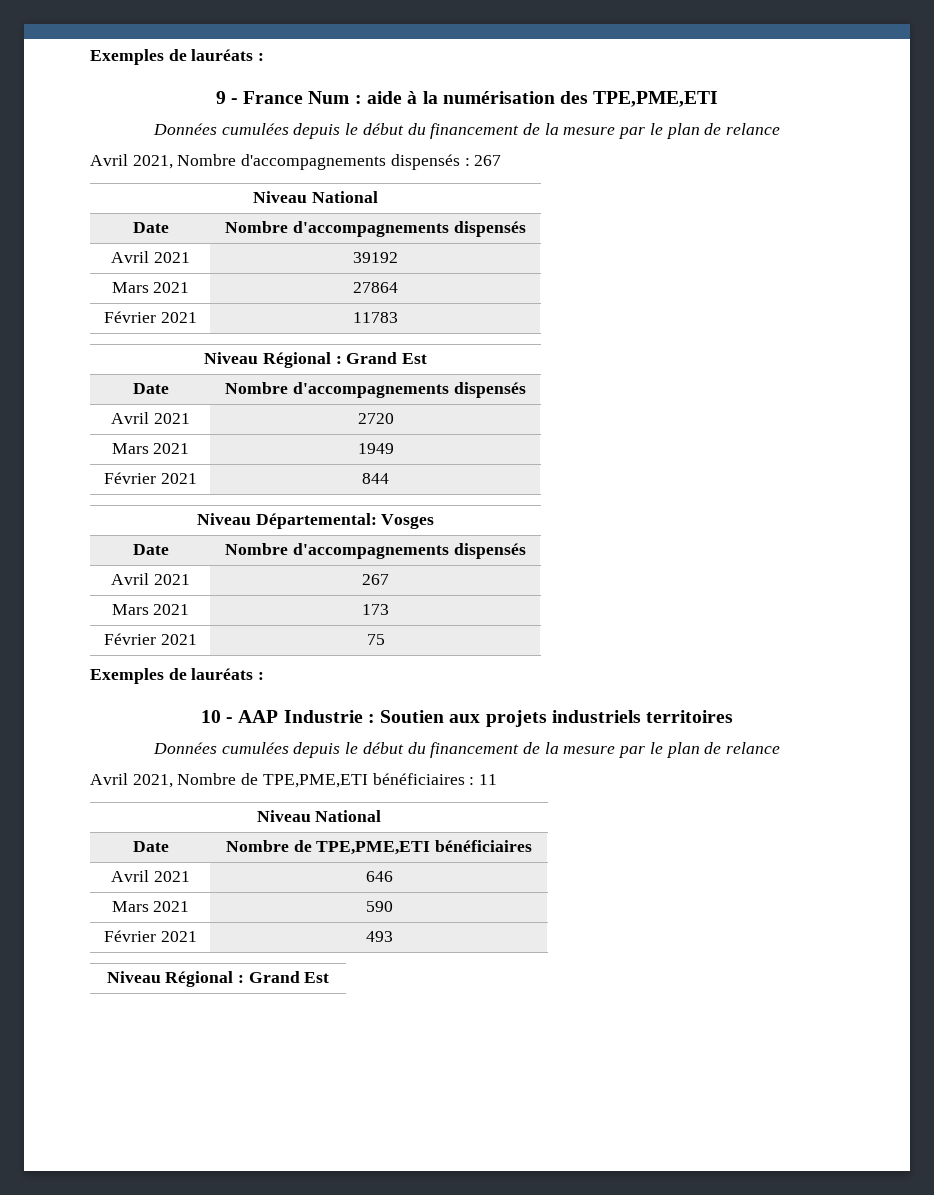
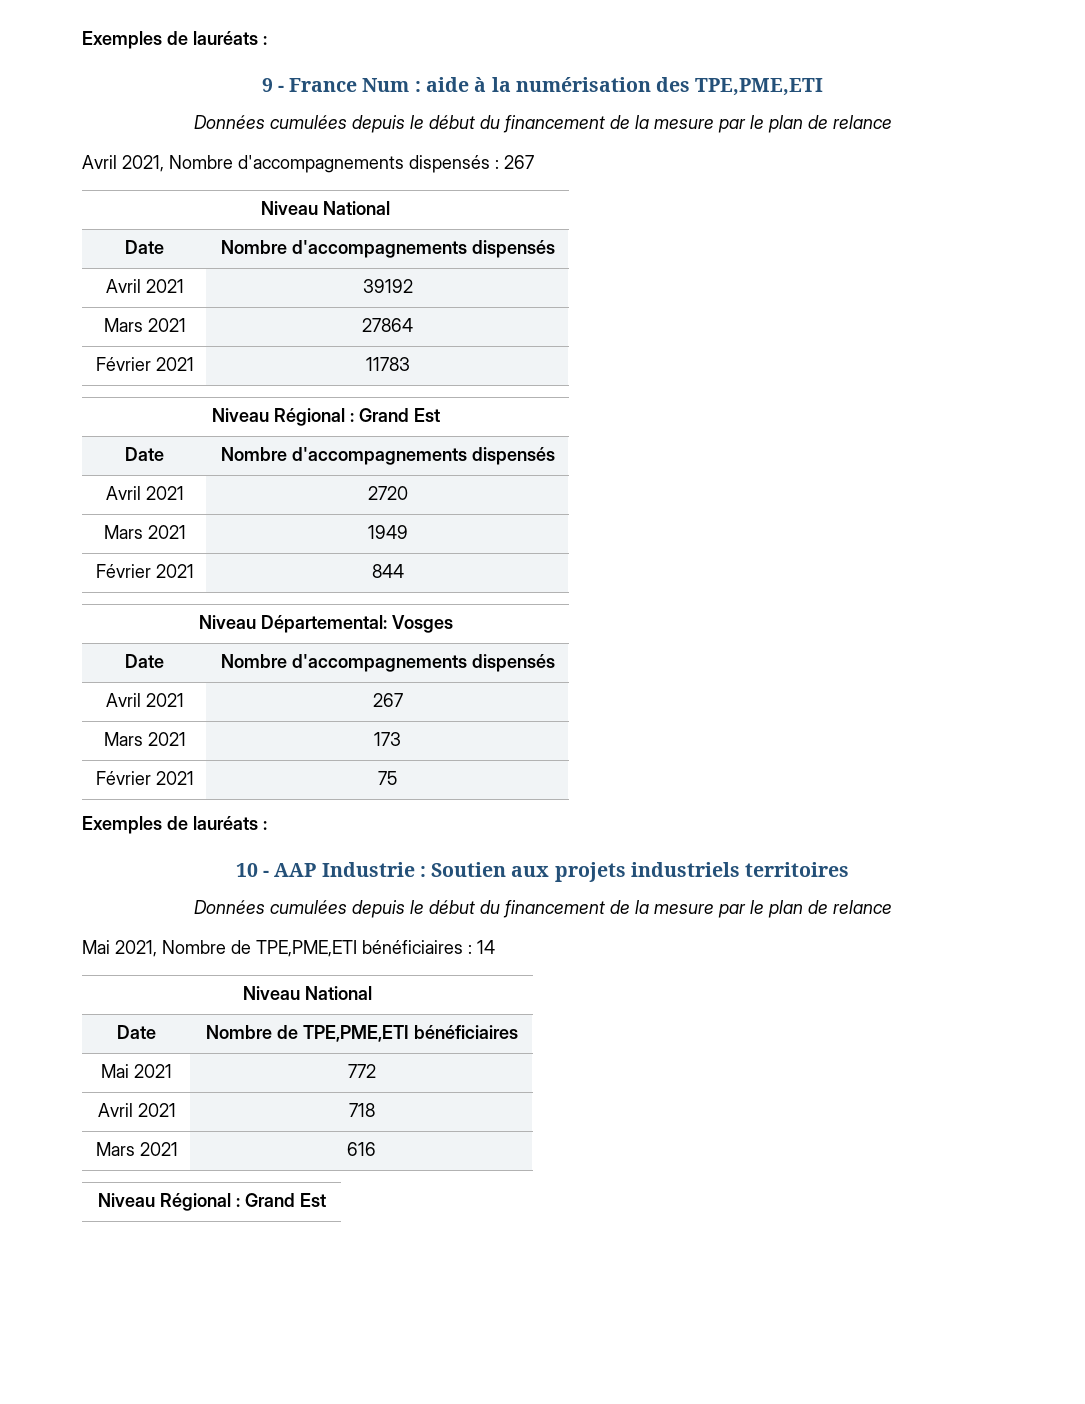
[90,773,128,785] Avril -> [82,940,110,954] Mai
[479,774,498,785] 11 -> [477,940,495,954] 14
[111,870,190,882] [365,871,393,882] [111,901,190,912] [365,901,393,912] [104,930,197,942] [365,931,393,942] // Avril 2021 | 646 // Mars 2021 | 590 // Février 2021 | 493 -> [101,1064,172,1078] [347,1064,376,1078] [97,1103,176,1117] [348,1103,375,1117] [95,1142,178,1156] [347,1142,376,1156] // Mai 2021 | 772 // Avril 2021 | 718 // Mars 2021 | 616

